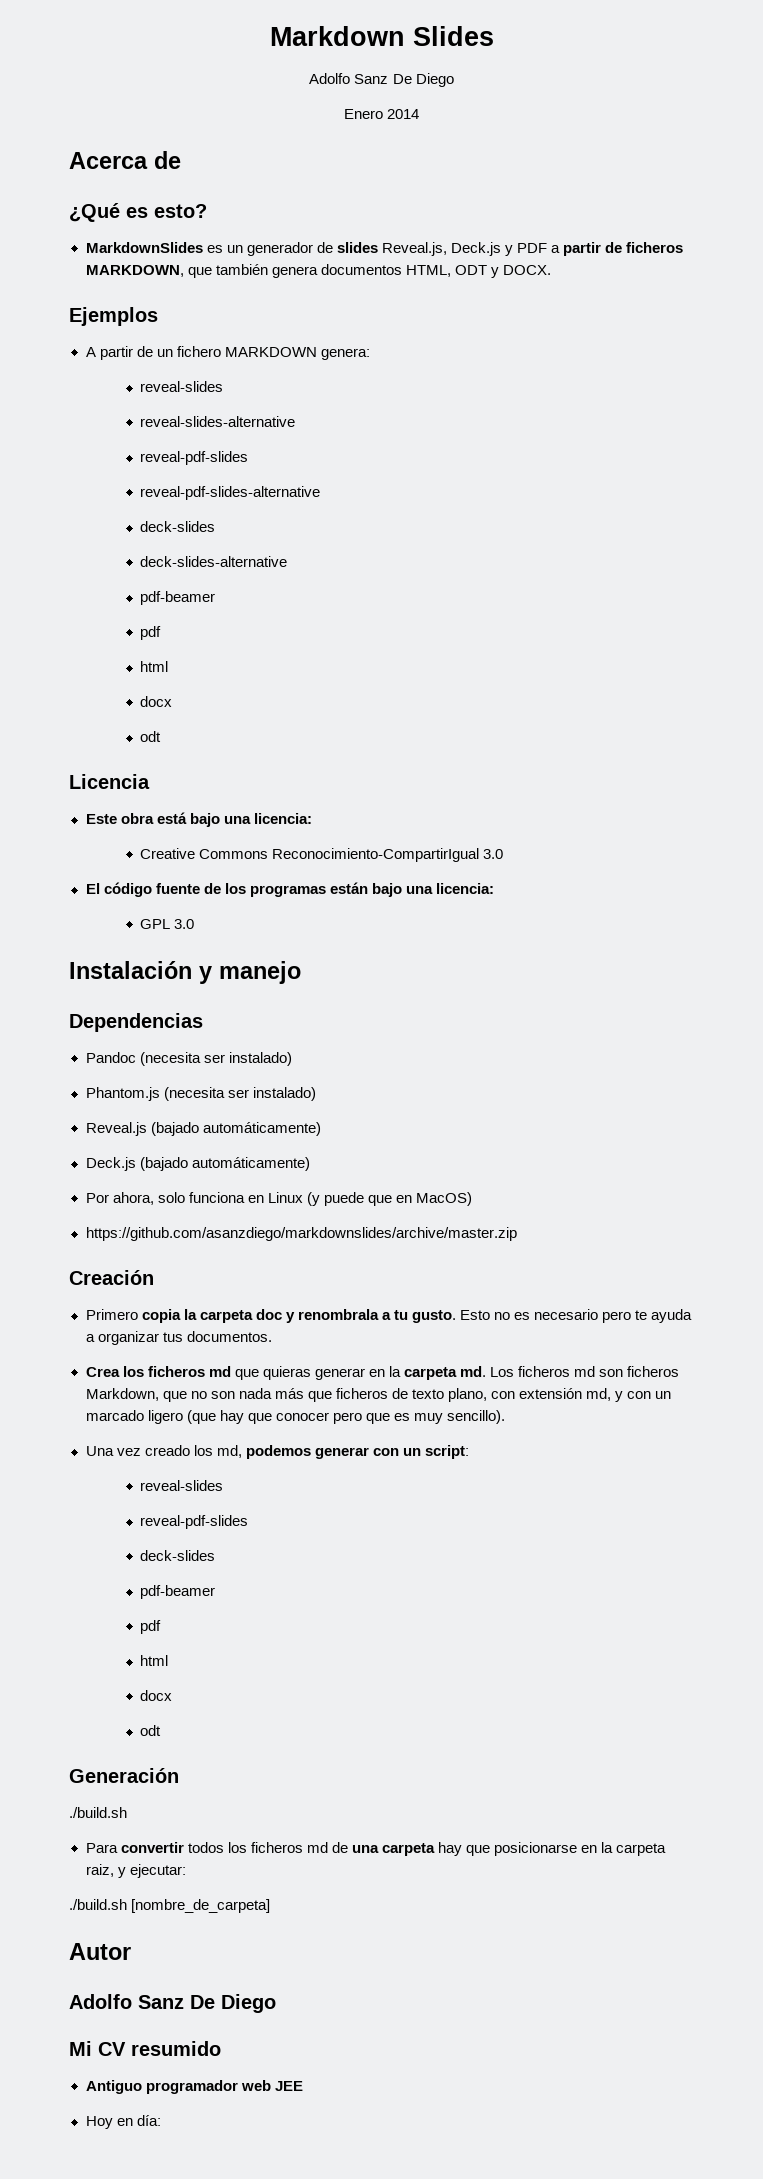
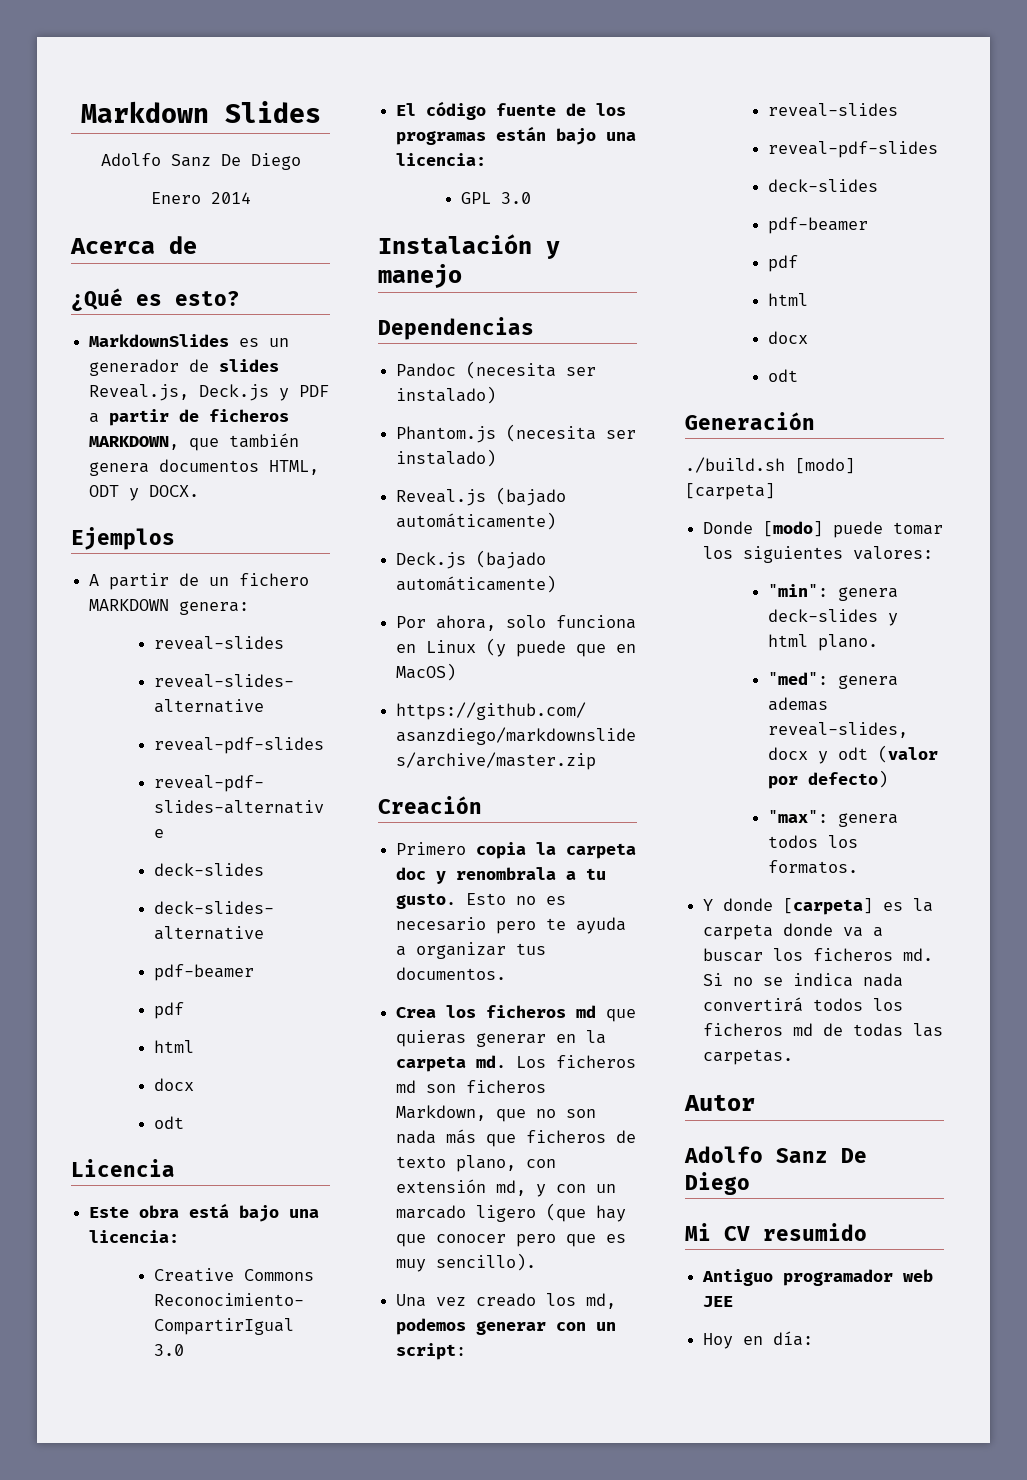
[85,1842,184,1853] // Para convertir -> [795,458,855,474] [685,483,775,500] [703,521,944,538] [703,546,934,563] [767,584,898,601] [767,609,898,626] [767,634,878,651] [767,672,898,689] [767,697,828,711] [767,722,908,738] [767,745,938,764] [767,770,888,789] [767,810,898,827] [767,835,858,848] [767,860,858,874] [703,898,934,915] [703,923,884,940] [703,948,934,962] [703,973,904,987] [703,997,804,1012] [modo] [carpeta] // Donde [modo] puede tomar los siguientes valores: // "min": genera deck-slides y html plano. // "med": genera ademas reveal-slides, docx y odt (valor por defecto) // "max": genera todos los formatos. // Y donde [carpeta] es la carpeta donde va a buscar los ficheros md. Si no se indica nada convertirá
[351,1842,667,1856] [85,1864,186,1878] [69,1899,271,1913] una carpeta hay que posicionarse en la carpeta raiz, y ejecutar: // ./build.sh [nombre_de_carpeta] -> [853,1023,944,1037] [703,1049,794,1065] todas las carpetas.

